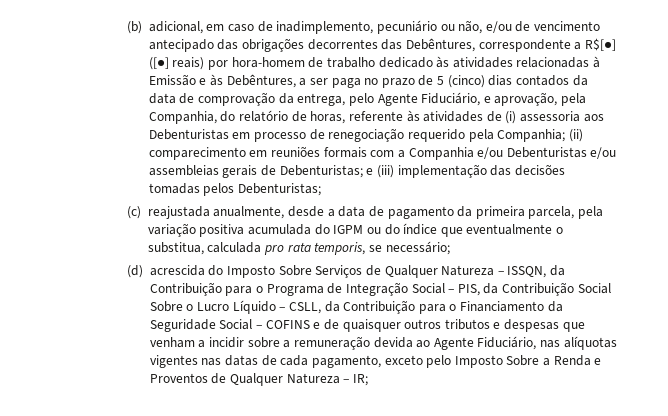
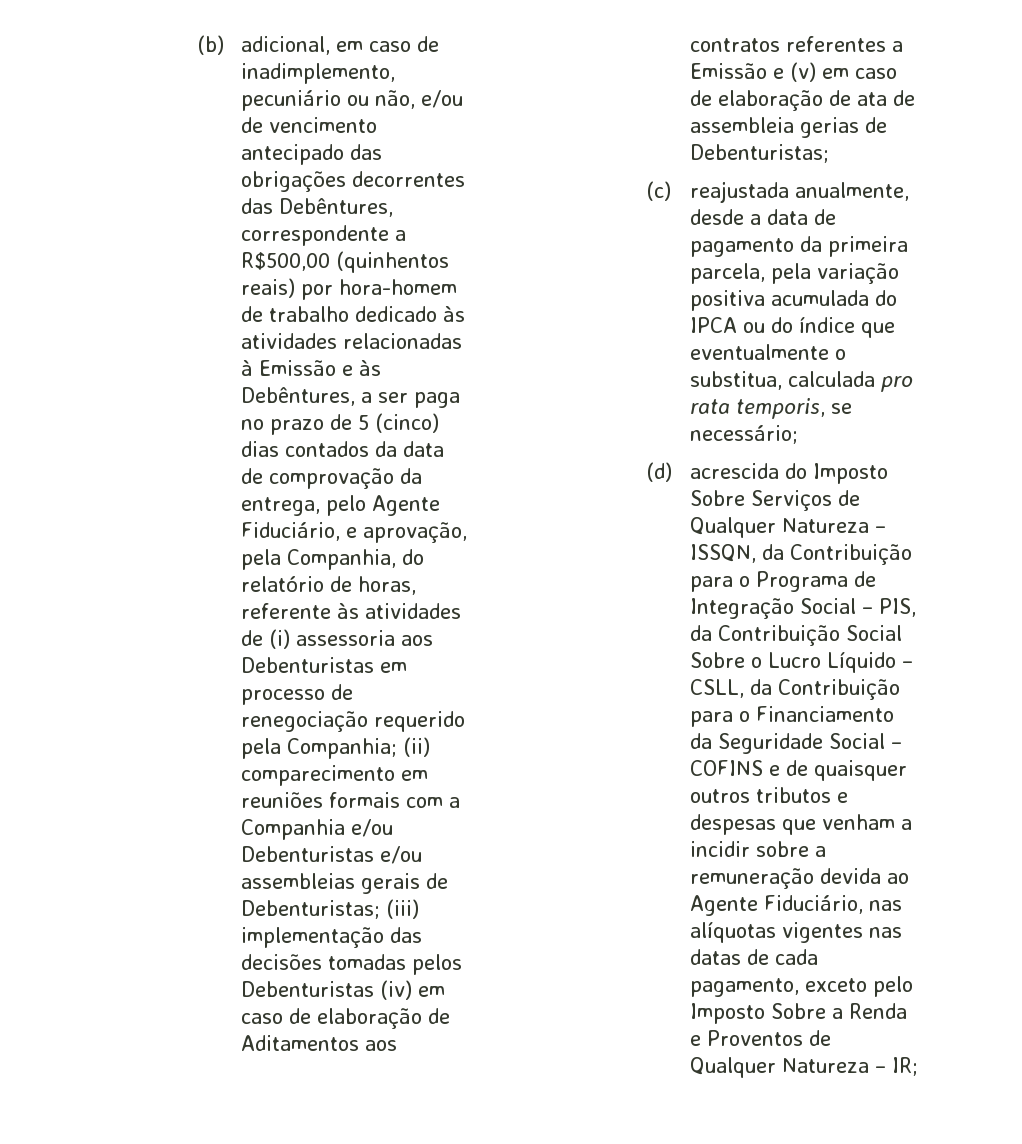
[584,38,616,51] [148,57,169,70] R$[●] ([●] -> [240,251,449,273] R$500,00 (quinhentos
[366,168,374,175] e -> (380, 909) none
(235, 189) none -> [240,980,445,1000] [240,1008,450,1029] [240,1035,397,1051] [689,36,903,52] [689,62,897,82] [689,90,915,111] [689,117,887,138] Debenturistas (iv) em caso de elaboração de Aditamentos aos contratos referentes a Emissão e (v) em caso de elaboração de ata de assembleia gerias de
[333,225,364,234] IGPM -> [689,317,737,333] IPCA

